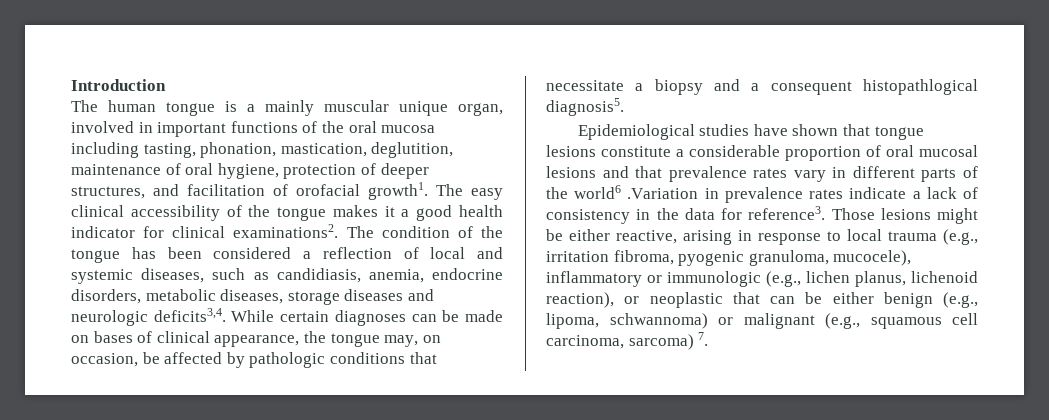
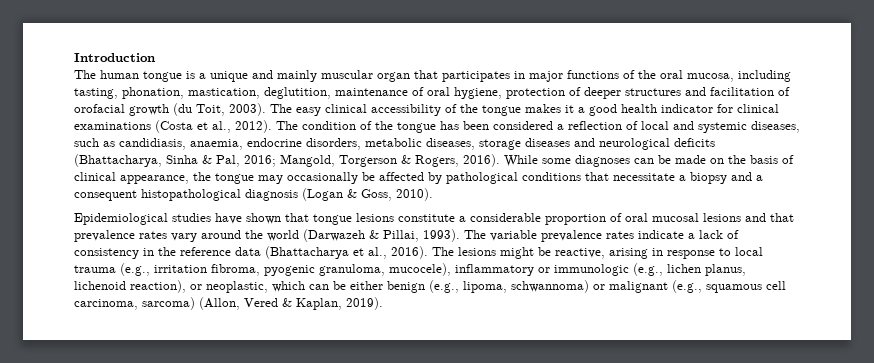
[265,100,503,116] [71,121,227,137] mainly muscular unique organ, involved in important -> [210,70,563,82] unique and mainly muscular organ that participates in major
[381,125,436,133] mucosa -> [687,73,734,82] mucosa,
[71,186,145,199] structures, -> [625,88,681,96] structures
[368,182,428,200] growth1. -> [129,103,266,116] growth (du Toit, 2003).
[233,224,339,238] examinations2. -> [74,120,272,133] examinations (Costa et al., 2012).
[368,269,424,283] anemia, -> [190,139,243,150] anaemia,
[71,308,330,326] neurologic deficits3,4. While certain -> [599,138,715,150] [74,154,571,167] neurological deficits (Bhattacharya, Sinha & Pal, 2016; Mangold, Torgerson & Rogers, 2016). While some
[93,331,133,343] bases -> [728,155,778,164] the basis
[384,335,441,347] [71,353,138,367] may, on occasion, -> [258,172,358,184] may occasionally
[249,352,326,368] pathologic -> [446,172,518,184] pathological
[863,79,978,95] [546,98,624,116] histopathlogical diagnosis5. -> [141,188,433,201] histopathological diagnosis (Logan & Goss, 2010).
[832,166,978,182] [546,185,719,199] in different parts of the world6 .Variation in -> [201,229,537,242] around the world (Darwazeh & Pillai, 1993). The variable
[684,206,875,220] data for reference3. Those -> [180,246,454,259] reference data (Bhattacharya et al., 2016). The
[569,229,610,241] either -> (551, 251) none
[649,292,760,308] neoplastic that -> [206,281,305,293] neoplastic, which
[698,332,709,346] 7. -> [199,297,383,310] (Allon, Vered & Kaplan, 2019).

